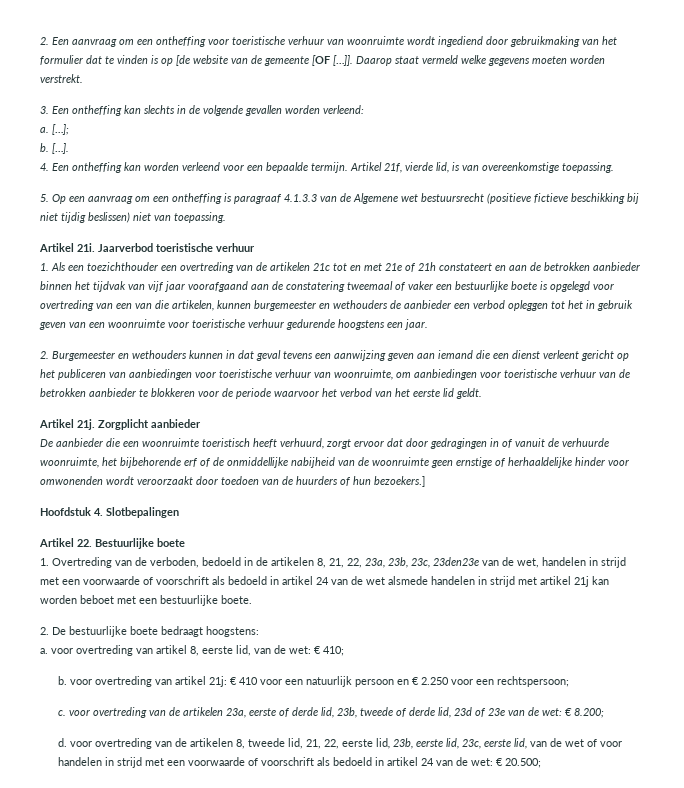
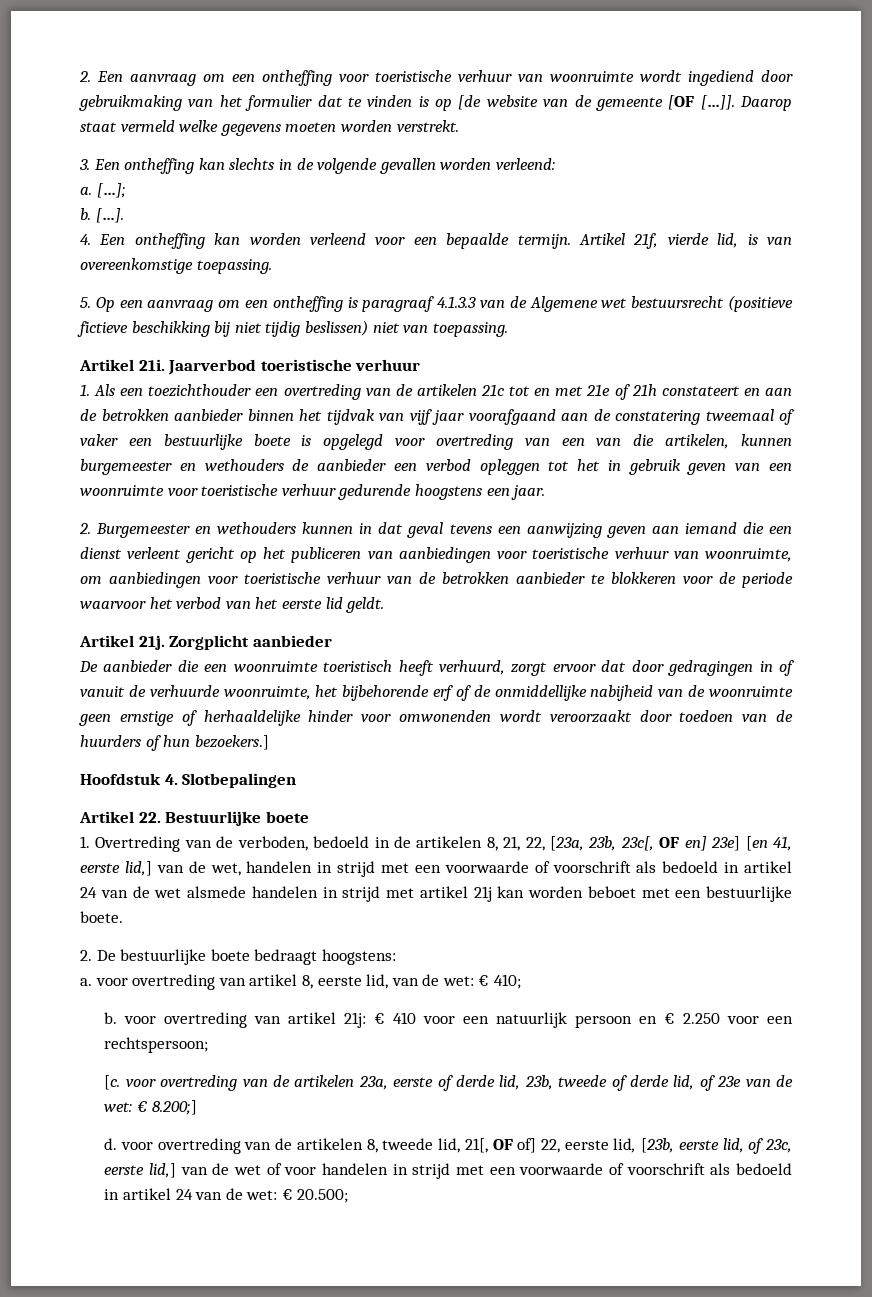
[365,557,479,568] 23a, 23b, 23c, 23den23e -> [550,836,793,851] [80,861,152,876] [23a, 23b, 23c[, OF en] 23e] [en 41, eerste lid,]
[57,710,66,716] c. -> [104,1075,121,1090] [c.
[453,707,472,716] 23d -> (695, 1082) none
[573,708,604,718] 8.200; -> [151,1100,197,1115] 8.200;]
[305,739,321,749] 21, -> [464,1138,537,1153] 21[, OF of]
[392,738,459,749] 23b, eerste lid, -> [641,1138,764,1154] [23b, eerste lid, of
[513,738,527,749] lid, -> [148,1163,176,1178] lid,]

